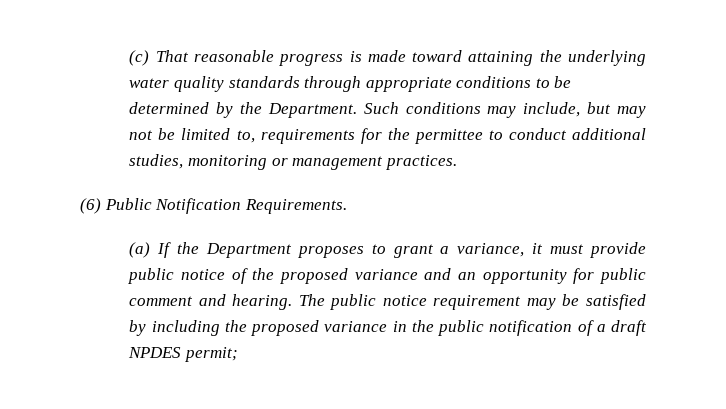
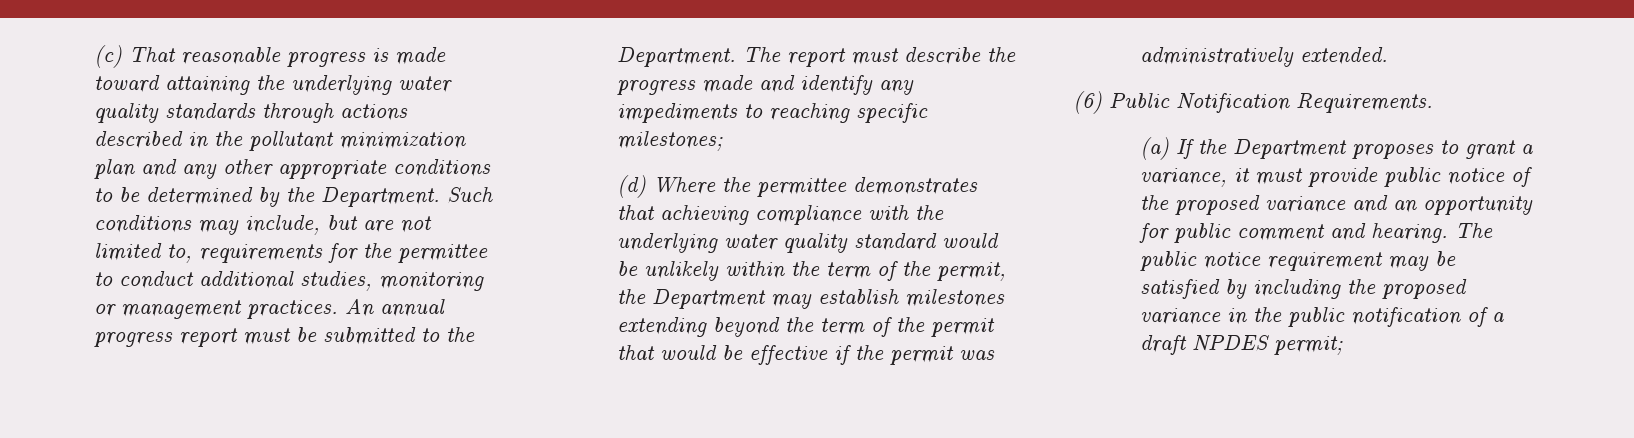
(362, 84) none -> [339,104,408,121] [93,131,466,151] [93,159,273,179] actions described in the pollutant minimization plan and any other
[617,106,647,118] [129,128,176,140] may not be -> [362,216,432,233] are not
(457, 162) none -> [344,298,445,317] [93,327,475,347] [616,47,1016,67] [616,75,914,95] [616,103,928,123] [616,131,723,151] [616,175,978,198] [616,205,944,225] [616,233,999,254] [616,261,1006,281] [616,289,1005,309] [616,317,995,337] [616,345,995,365] [1139,47,1388,67] An annual progress report must be submitted to the Department. The report must describe the progress made and identify any impediments to reaching specific milestones; // (d) Where the permittee demonstrates that achieving compliance with the underlying water quality standard would be unlikely within the term of the permit, the Department may establish milestones extending beyond the term of the permit that would be effective if the permit was administratively extended.

